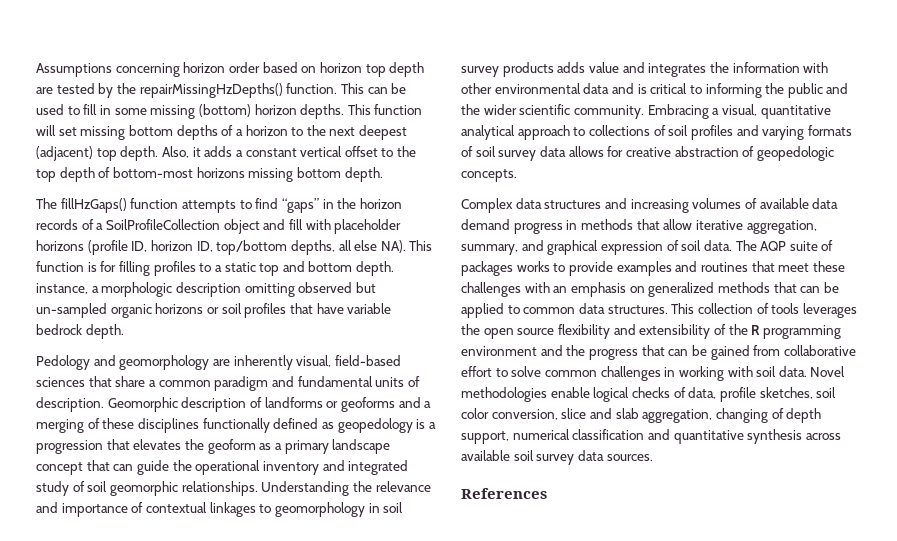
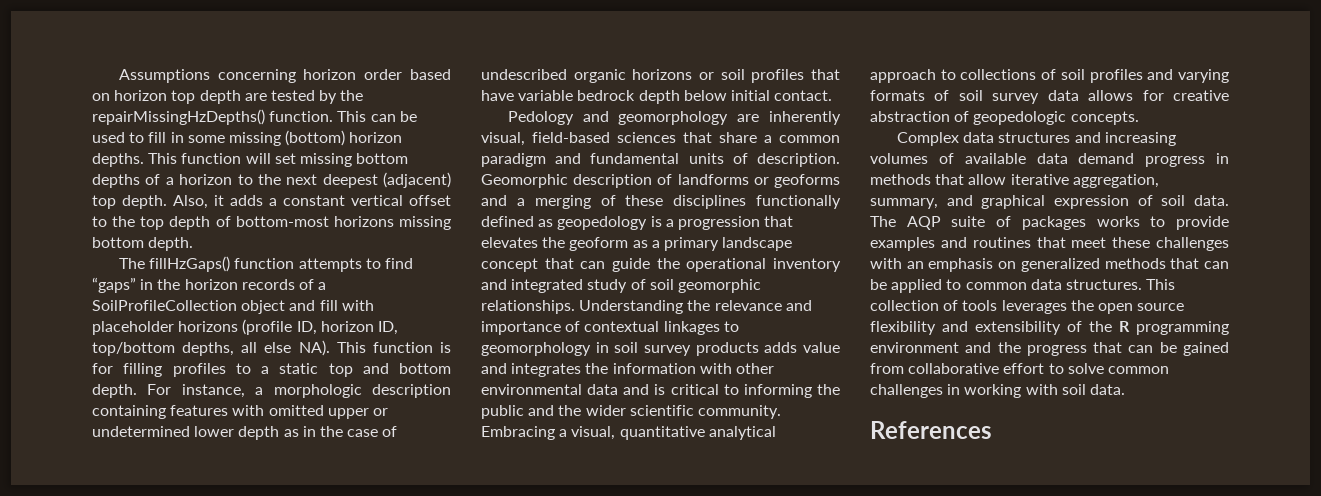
(395, 268) none -> [147,384,172,395] For
[244,282,376,297] [36,303,107,318] omitting observed but un-sampled -> [92,405,388,419] [92,426,398,440] [481,69,567,80] containing features with omitted upper or undetermined lower depth as in the case of undescribed
[85,324,124,339] depth. -> [638,90,833,104] depth below initial contact.
[810,366,846,377] [461,387,837,402] [461,408,822,423] [461,429,841,444] [461,450,653,465] Novel methodologies enable logical checks of data, profile sketches, soil color conversion, slice and slab aggregation, changing of depth support, numerical classification and quantitative synthesis across available soil survey data sources. -> (1125, 389) none

